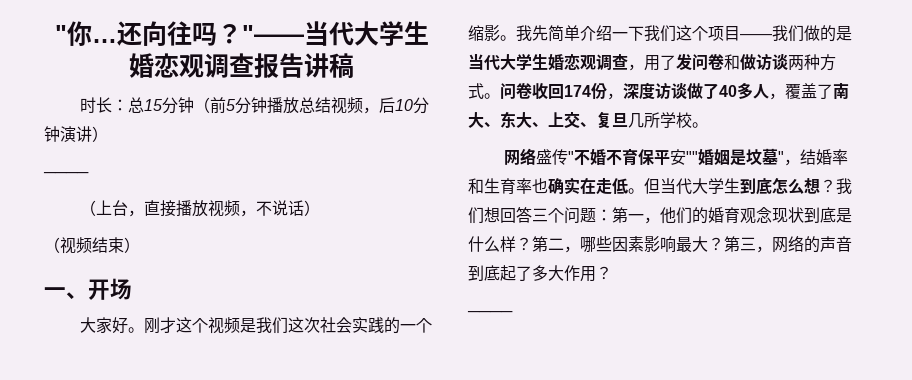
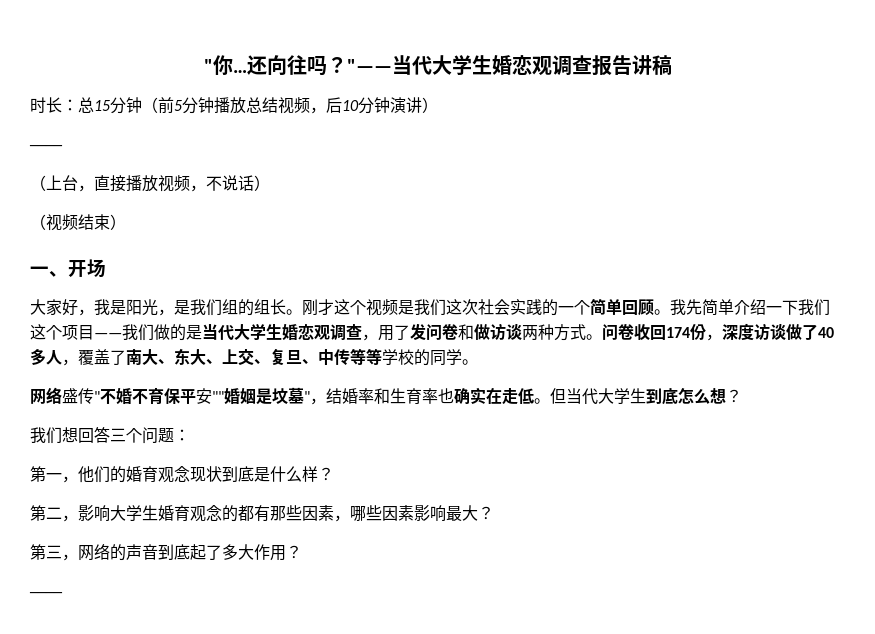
(129, 325) none -> [78,299,286,316] ，我是阳光，是我们组的组长
[468,25,500,41] 缩影 -> [590,298,654,316] 简单回顾
[628,112,692,128] 几所学校 -> [302,348,462,366] 、中传等等学校的同学
(836, 186) none -> (742, 396) //
(612, 215) none -> (190, 435) //
[532,236,564,252] 第二 -> [30,505,334,522] // 第二，影响大学生婚育观念的都有那些因素
(724, 244) none -> (494, 513) //

